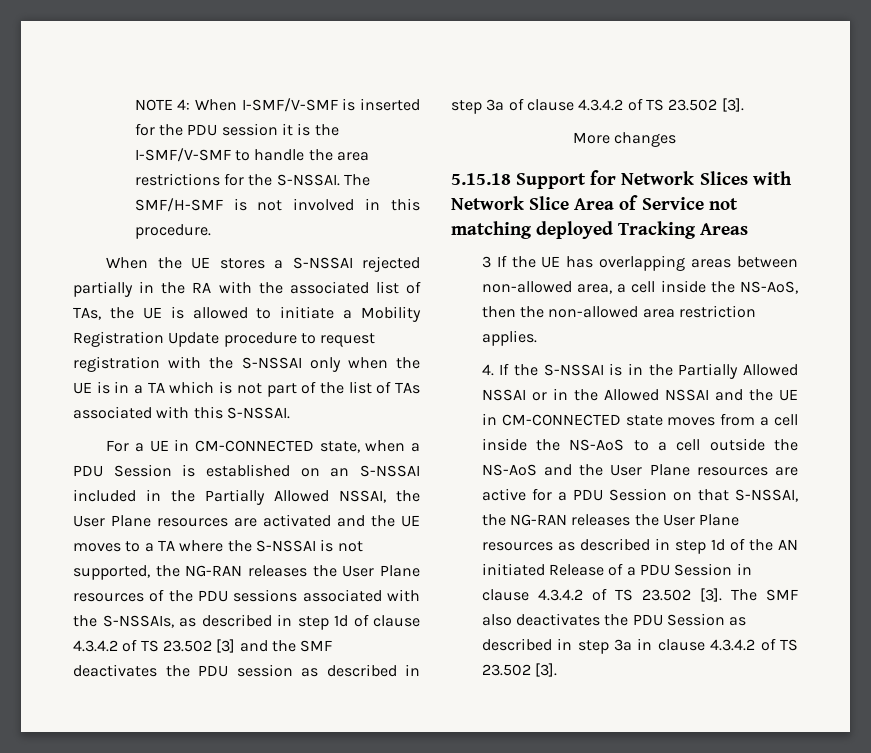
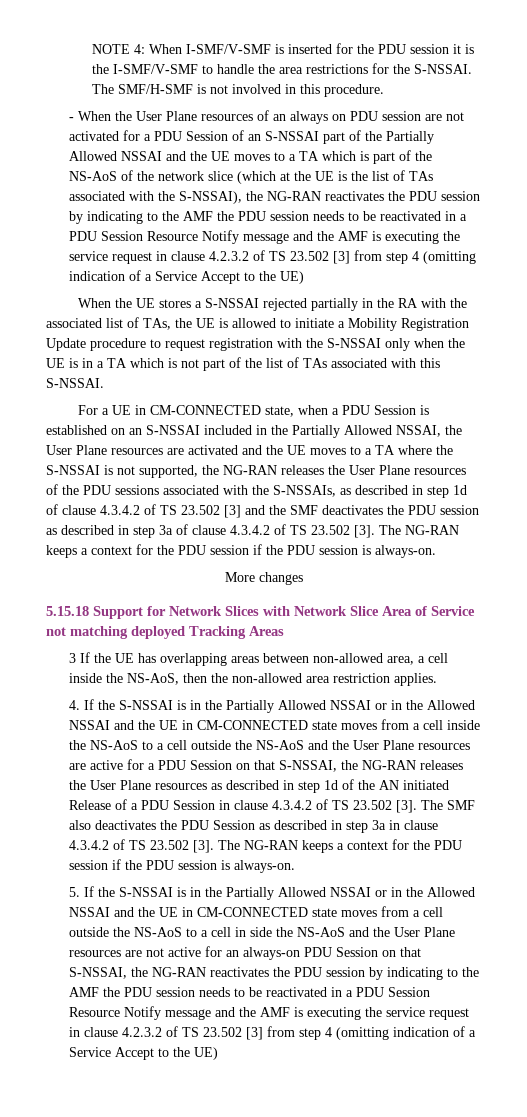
(211, 231) none -> [68,110,464,124] [68,130,434,144] [68,150,432,164] [68,170,433,184] [68,191,480,204] [68,211,467,224] [68,230,460,244] [68,250,476,264] [68,270,304,284] // - When the User Plane resources of an always on PDU session are not activated for a PDU Session of an S-NSSAI part of the Partially Allowed NSSAI and the UE moves to a TA which is part of the NS-AoS of the network slice (which at the UE is the list of TAs associated with the S-NSSAI), the NG-RAN reactivates the PDU session by indicating to the AMF the PDU session needs to be reactivated in a PDU Session Resource Notify message and the AMF is executing the service request in clause 4.2.3.2 of TS 23.502 [3] from step 4 (omitting indication of a Service Accept to the UE)
(744, 105) none -> [379,525,459,535] [46,544,436,558] The NG-RAN keeps a context for the PDU session if the PDU session is always-on.
(558, 670) none -> [217,839,462,853] [68,859,295,873] [68,886,475,900] [68,906,443,917] [68,927,455,937] [68,946,421,960] [68,967,479,980] [68,987,430,997] [68,1006,469,1020] [68,1026,476,1040] [68,1047,218,1060] The NG-RAN keeps a context for the PDU session if the PDU session is always-on. // 5. If the S-NSSAI is in the Partially Allowed NSSAI or in the Allowed NSSAI and the UE in CM-CONNECTED state moves from a cell outside the NS-AoS to a cell in side the NS-AoS and the User Plane resources are not active for an always-on PDU Session on that S-NSSAI, the NG-RAN reactivates the PDU session by indicating to the AMF the PDU session needs to be reactivated in a PDU Session Resource Notify message and the AMF is executing the service request in clause 4.2.3.2 of TS 23.502 [3] from step 4 (omitting indication of a Service Accept to the UE)

